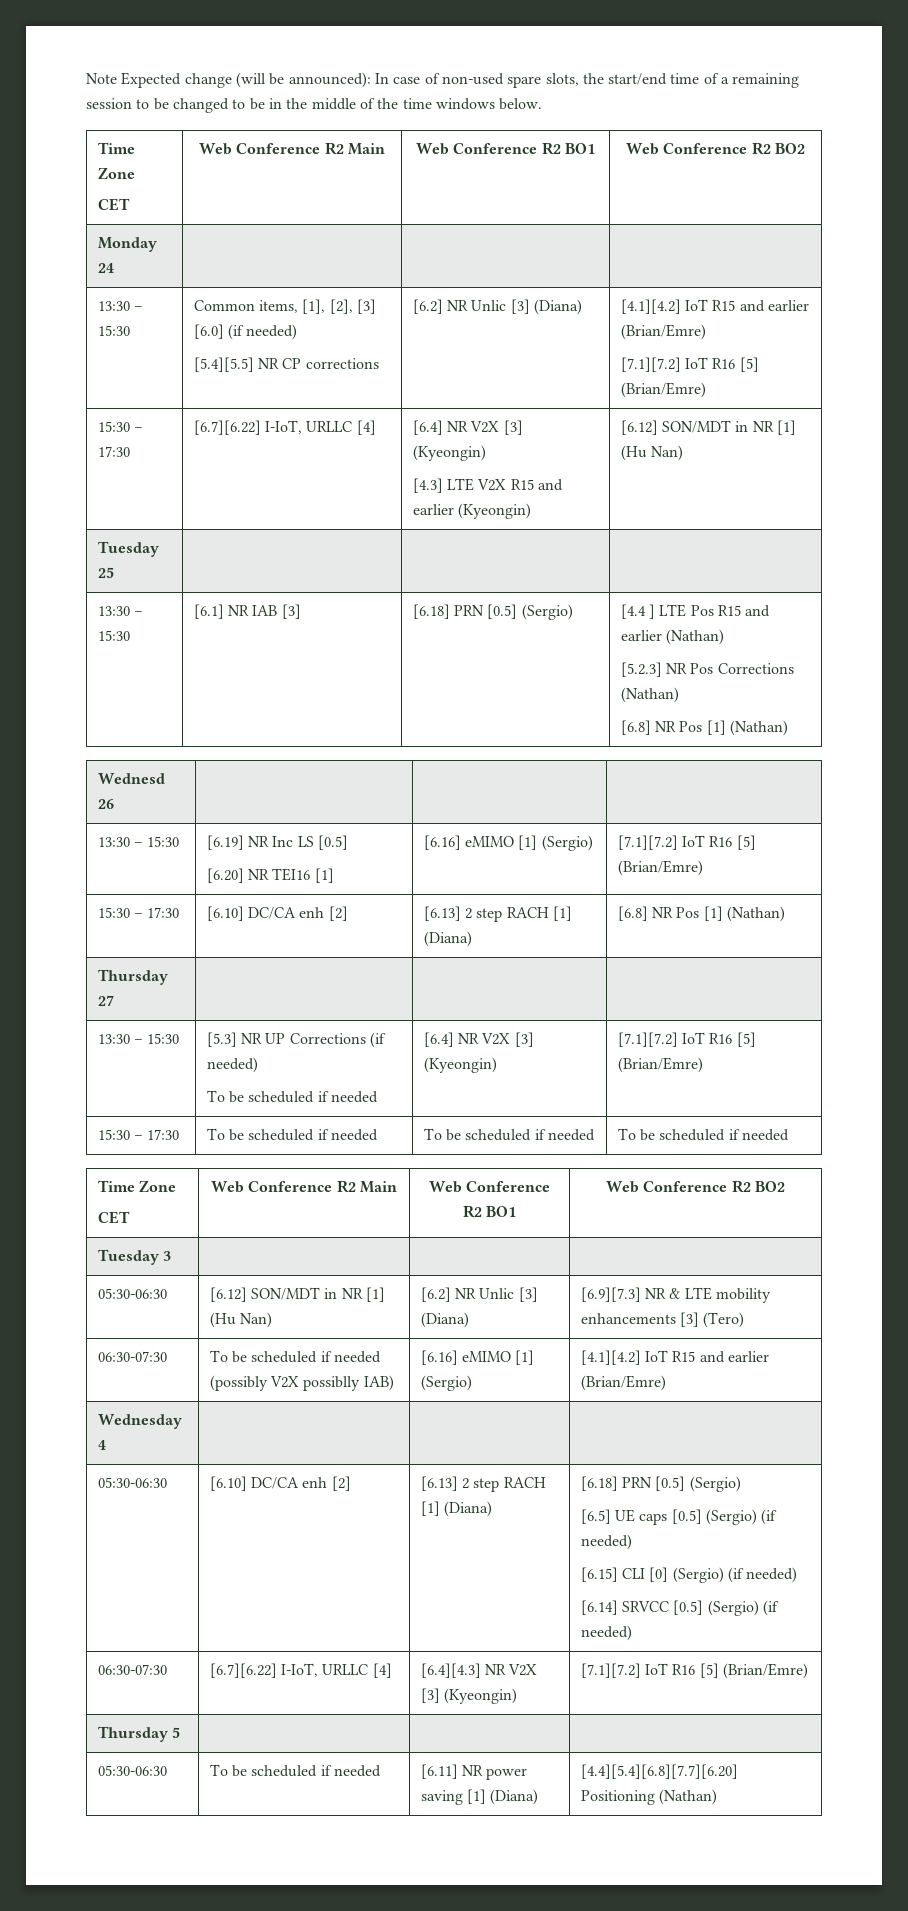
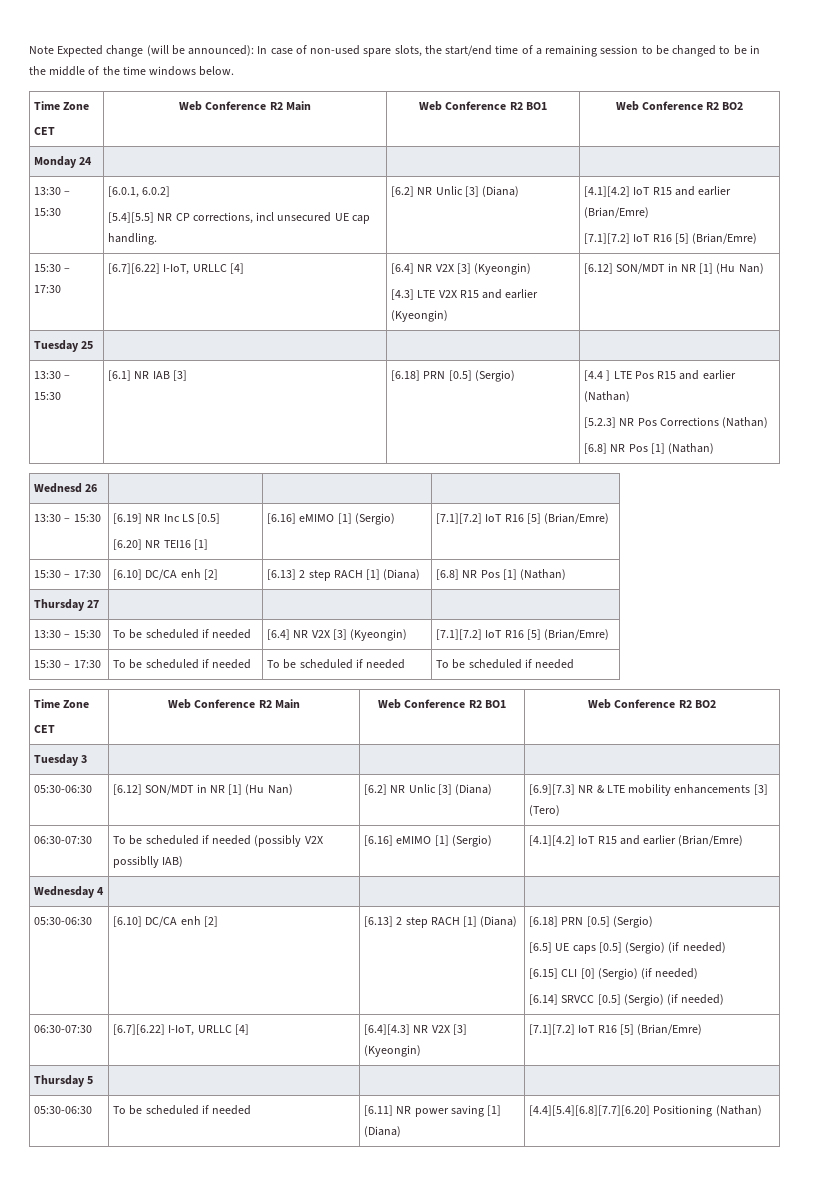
[193,299,376,314] [193,324,298,340] [193,357,379,372] Common items, [1], [2], [3] [6.0] (if needed) // [5.4][5.5] NR CP corrections -> [108,186,171,198] [108,212,370,224] [108,233,158,245] [6.0.1, 6.0.2] // [5.4][5.5] NR CP corrections, incl unsecured UE cap handling.
[206,1032,386,1048] [206,1057,258,1073] [5.3] NR UP Corrections (if needed) // -> (101, 634) none

